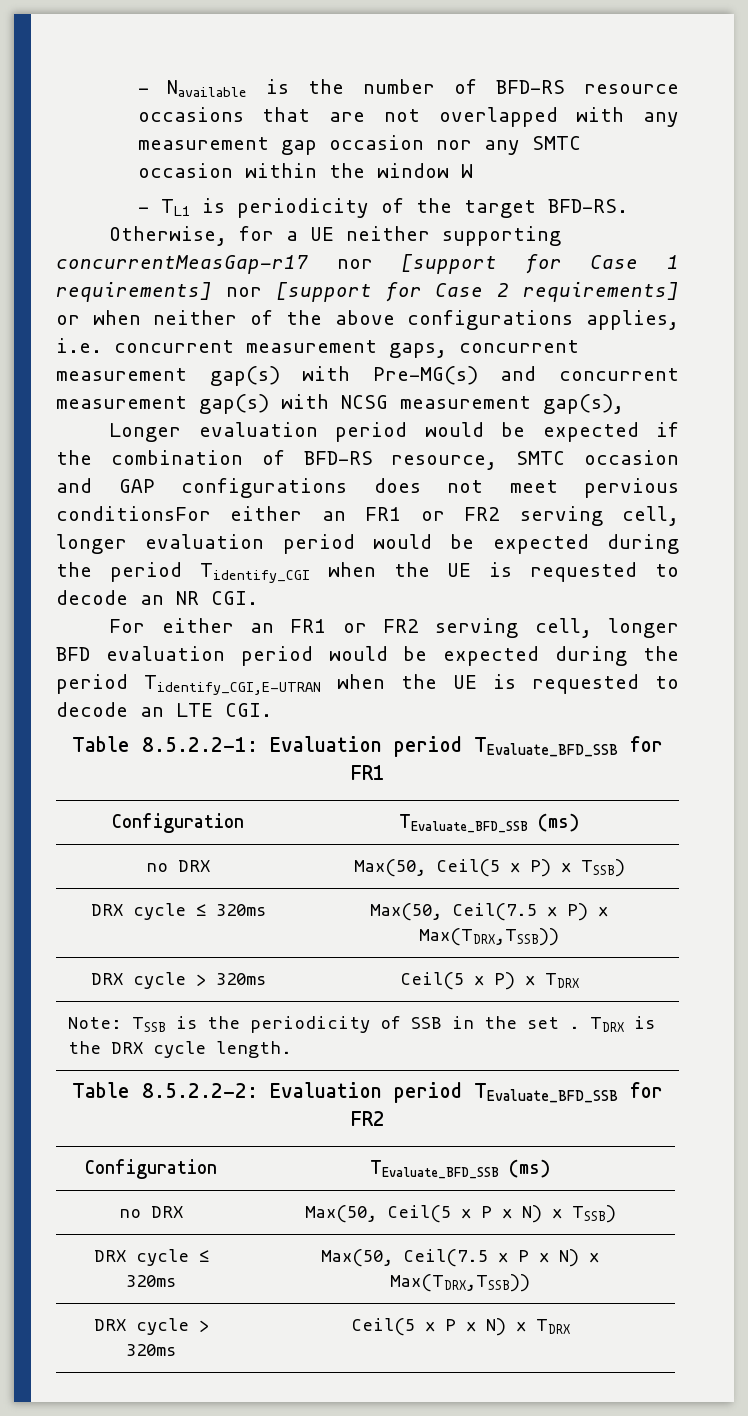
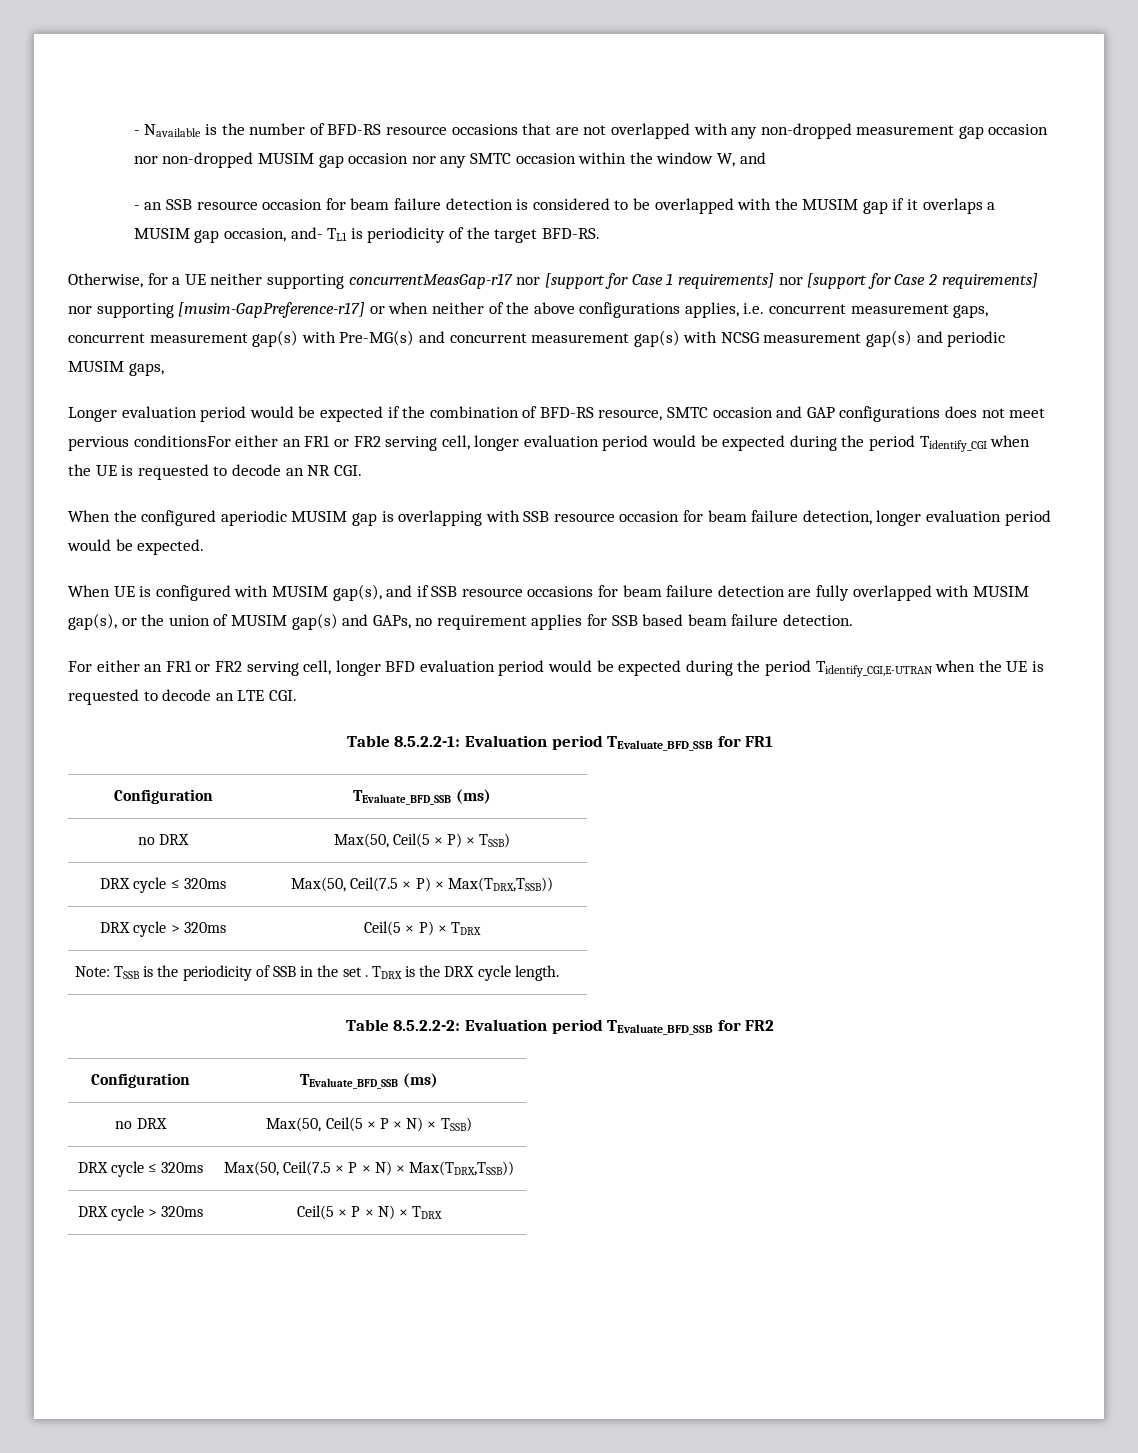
(679, 119) none -> [760,123,852,139] non-dropped
(472, 145) none -> [162,152,436,168] non-dropped MUSIM gap occasion nor
[460,164,473,178] [137,207,149,213] W // - -> [716,152,766,167] [133,198,996,214] [133,227,323,243] W, and // - an SSB resource occasion for beam failure detection is considered to be overlapped with the MUSIM gap if it overlaps a MUSIM gap occasion, and-
(679, 292) none -> [68,302,366,318] nor supporting [musim-GapPreference-r17]
[543,394,624,414] gap(s), -> [866,330,1006,347] [68,361,164,376] gap(s) and periodic MUSIM gaps,
(258, 598) none -> [68,510,1051,526] [67,539,205,555] [68,584,1029,601] [68,613,854,630] // When the configured aperiodic MUSIM gap is overlapping with SSB resource occasion for beam failure detection, longer evaluation period would be expected. // When UE is configured with MUSIM gap(s), and if SSB resource occasions for beam failure detection are fully overlapped with MUSIM gap(s), or the union of MUSIM gap(s) and GAPs, no requirement applies for SSB based beam failure detection.

